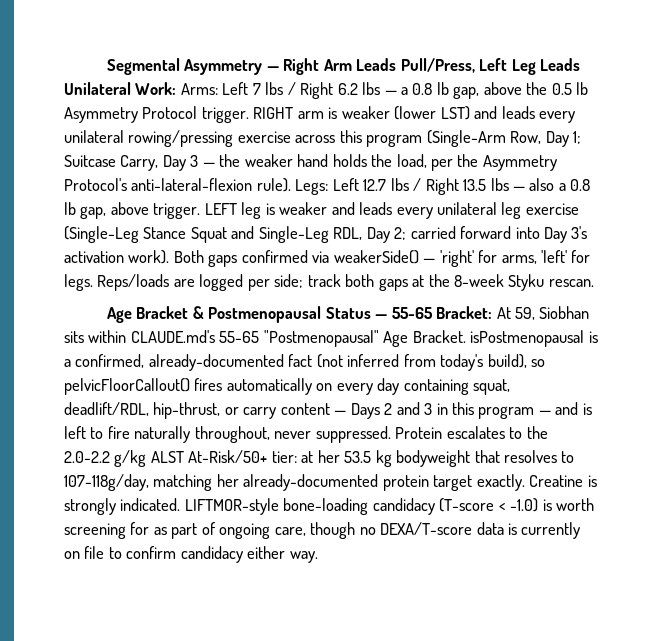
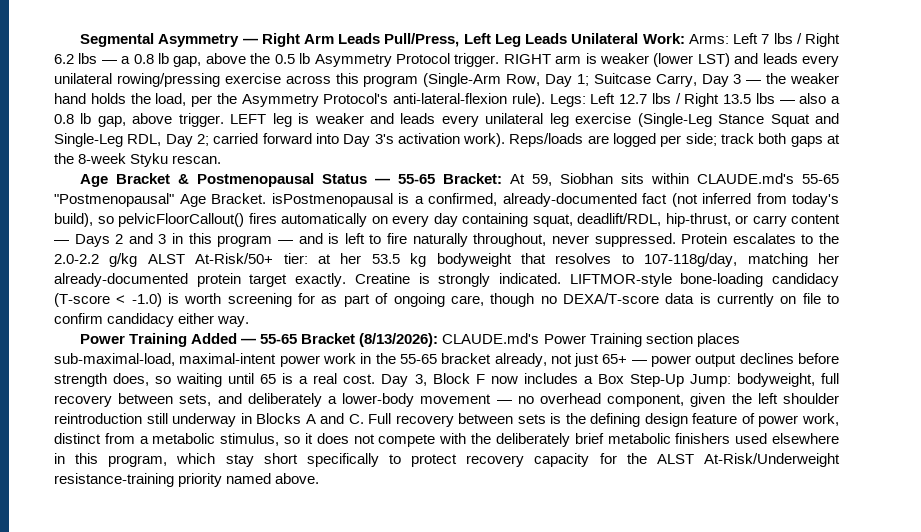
[173,250,591,267] [64,274,93,291] Both gaps confirmed via weakerSide() — 'right' for arms, 'left' for legs. -> (506, 140) none
(318, 557) none -> [80,333,740,347] [54,353,839,367] [54,373,839,387] [54,393,840,407] [54,413,839,427] [54,433,840,447] [54,453,840,467] [54,473,320,487] // Power Training Added — 55-65 Bracket (8/13/2026): CLAUDE.md's Power Training section places sub-maximal-load, maximal-intent power work in the 55-65 bracket already, not just 65+ — power output declines before strength does, so waiting until 65 is a real cost. Day 3, Block F now includes a Box Step-Up Jump: bodyweight, full recovery between sets, and deliberately a lower-body movement — no overhead component, given the left shoulder reintroduction still underway in Blocks A and C. Full recovery between sets is the defining design feature of power work, distinct from a metabolic stimulus, so it does not compete with the deliberately brief metabolic finishers used elsewhere in this program, which stay short specifically to protect recovery capacity for the ALST At-Risk/Underweight resistance-training priority named above.

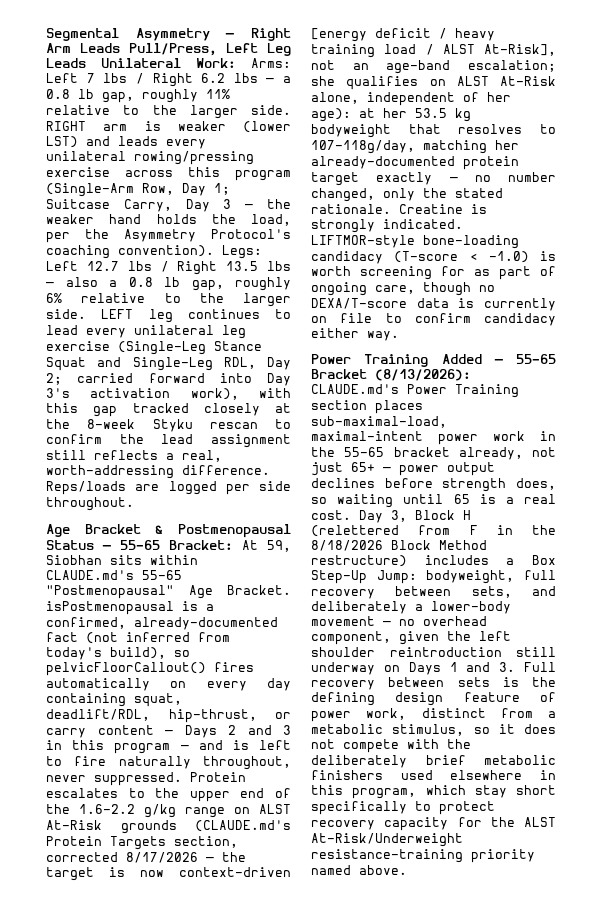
[205,53,500,67] above the 0.5 lb Asymmetry Protocol trigger. -> [142,89,230,103] [46,105,291,119] roughly 11% relative to the larger side.
[393,93,545,107] anti-lateral-flexion rule). -> [46,245,214,259] coaching convention).
[132,113,436,127] above trigger. LEFT leg is weaker and leads -> [235,277,291,291] [46,293,291,307] [46,309,291,323] [46,325,78,335] roughly 6% relative to the larger side. LEFT leg continues to lead
[463,133,840,147] [54,153,222,167] work). Reps/loads are logged per side; track both gaps at the 8-week Styku rescan. -> [190,388,291,400] [46,403,291,417] [46,419,291,432] [46,434,291,448] [46,450,222,462] [46,465,270,479] [46,481,291,495] [46,497,134,511] work), with this gap tracked closely at the 8-week Styku rescan to confirm the lead assignment still reflects a real, worth-addressing difference. Reps/loads are logged per side throughout.
[54,253,308,267] 2.0-2.2 g/kg ALST At-Risk/50+ tier: -> [189,788,291,802] [46,804,291,818] [46,820,291,834] [46,836,238,850] [46,852,246,863] [46,867,291,881] [311,28,495,42] [311,44,556,58] [311,60,556,74] [311,76,556,90] [311,92,511,106] [311,108,351,122] upper end of the 1.6-2.2 g/kg range on ALST At-Risk grounds (CLAUDE.md's Protein Targets section, corrected 8/17/2026 — the target is now context-driven [energy deficit / heavy training load / ALST At-Risk], not an age-band escalation; she qualifies on ALST At-Risk alone, independent of her age):
[295,273,347,287] exactly. -> [376,172,556,185] [311,188,503,202] [311,204,391,214] exactly — no number changed, only the stated rationale.
[475,374,518,384] F now -> [463,510,471,520] [311,525,556,537] [311,540,487,551] [311,555,407,567] H (relettered from F in the 8/18/2026 Block Method restructure)
[240,413,364,424] in Blocks A and C. -> [383,662,516,675] on Days 1 and 3.

